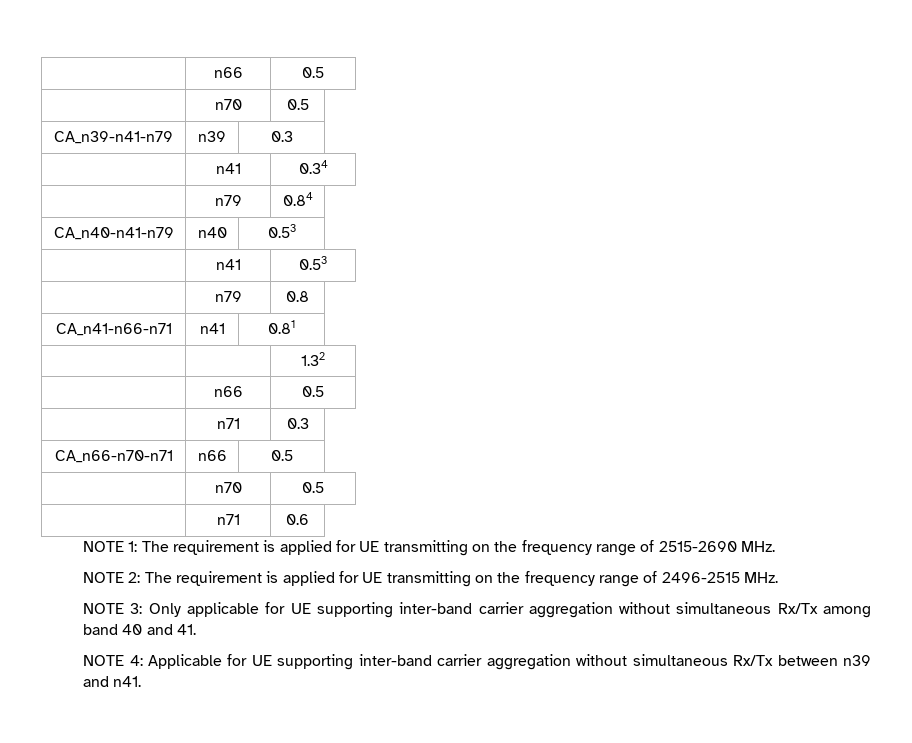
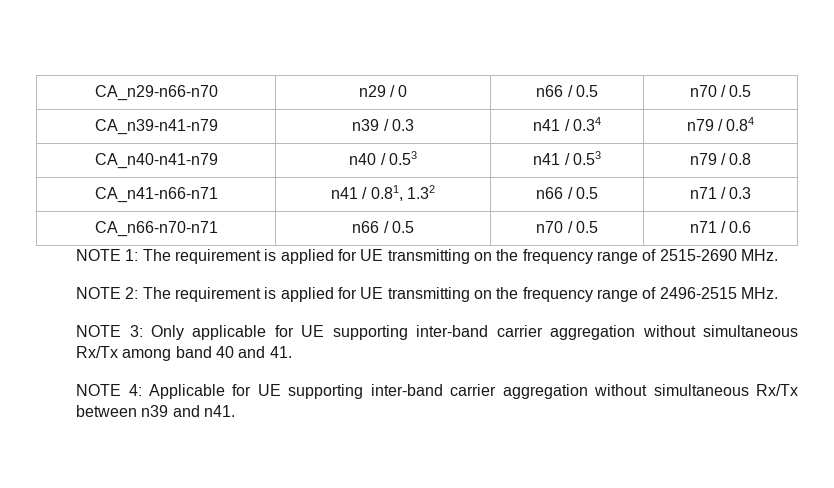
[213,67,243,78] [302,67,324,78] [214,99,242,110] | n66 | 0.5 // | n70 | -> [94,85,218,101] [358,85,408,97] [536,85,598,97] [689,85,726,97] CA_n29-n66-n70 | n29 / 0 | n66 / 0.5 | n70 /
[270,131,293,142] [215,163,241,174] | 0.3 // | n41 | -> [383,119,414,131] [533,119,570,131] / 0.3 | n41 /
[214,195,242,206] // | n79 | -> [686,119,723,131] | n79 /
[267,224,296,238] [215,259,241,270] [299,256,327,270] [214,291,242,302] | 0.53 // | n41 | 0.53 // | n79 | -> [380,151,417,165] [533,151,601,165] [689,153,726,165] / 0.53 | n41 / 0.53 | n79 /
[268,320,295,334] | 0.81 // | | -> [362,185,403,201] / 0.81,
[213,386,243,397] [302,386,324,397] [216,418,240,429] // | n66 | 0.5 // | n71 | -> [536,187,598,199] [689,187,726,199] | n66 / 0.5 | n71 /
[270,450,293,461] [214,482,242,493] [302,482,324,493] [216,514,240,525] | 0.5 // | n70 | 0.5 // | n71 | -> [383,221,414,233] [536,221,598,233] [689,221,726,233] / 0.5 | n70 / 0.5 | n71 /

